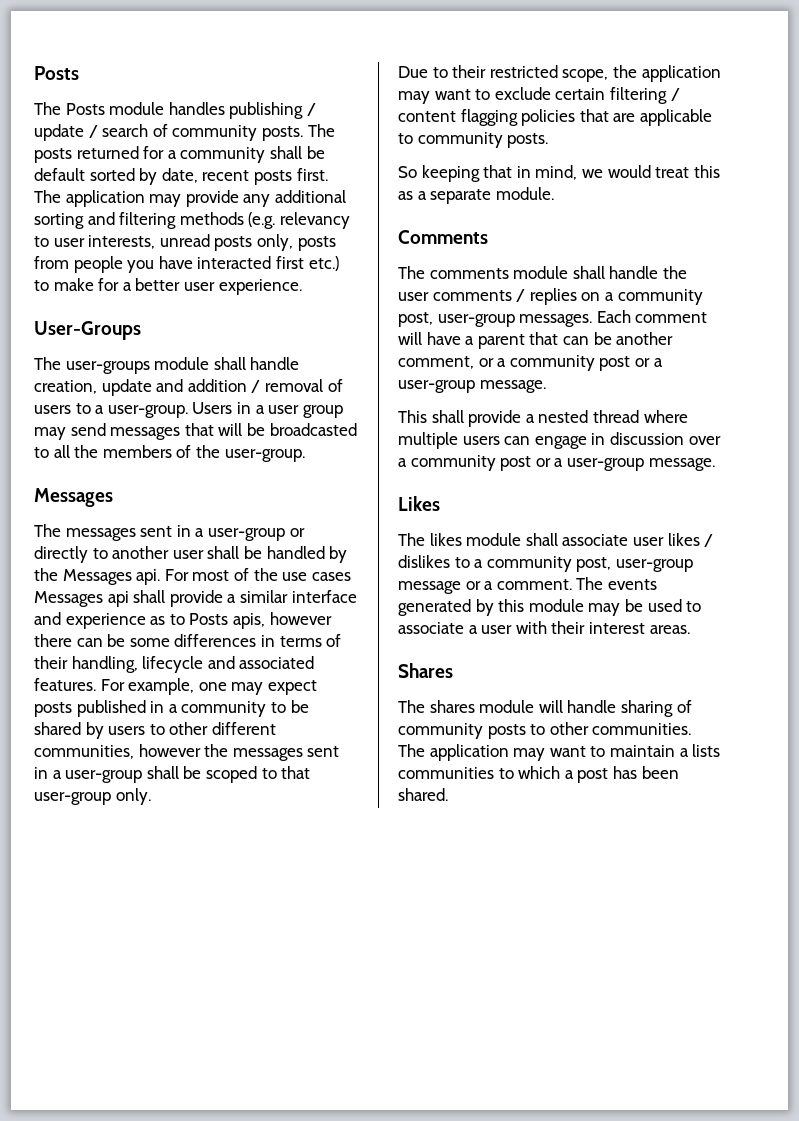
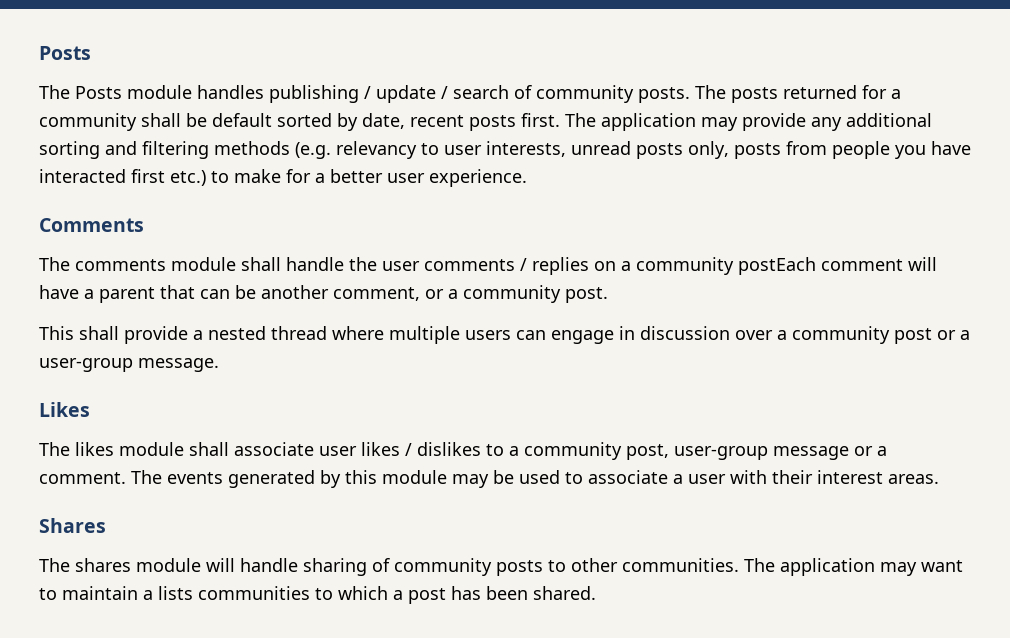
[34,321,141,340] [34,357,300,374] [34,379,343,396] [34,402,343,418] [34,423,357,440] [34,445,305,462] [34,488,113,507] [34,524,305,541] [34,546,348,563] [34,568,351,585] [34,590,357,607] [34,612,332,629] [34,634,342,647] [34,656,315,673] [34,678,317,695] [34,700,309,717] [34,722,276,739] [34,744,340,761] [34,766,311,783] [34,788,151,805] [398,65,721,82] [398,87,680,104] [398,109,712,126] [398,132,549,148] [398,165,720,182] [398,187,554,204] // User-Groups // The user-groups module shall handle creation, update and addition / removal of users to a user-group. Users in a user group may send messages that will be broadcasted to all the members of the user-group. // Messages // The messages sent in a user-group or directly to another user shall be handled by the Messages api. For most of the use cases Messages api shall provide a similar interface and experience as to Posts apis, however there can be some differences in terms of their handling, lifecycle and associated features. For example, one may expect posts published in a community to be shared by users to other different communities, however the messages sent in a user-group shall be scoped to that user-group only. // Due to their restricted scope, the application may want to exclude certain filtering / content flagging policies that are applicable to community posts. // So keeping that in mind, we would treat this as a separate module. -> (527, 178) none
[398,310,631,327] post, user-group messages. Each -> [738,257,816,275] postEach
[599,356,663,371] [398,380,546,393] post or a user-group message. -> [565,287,608,303] post.

